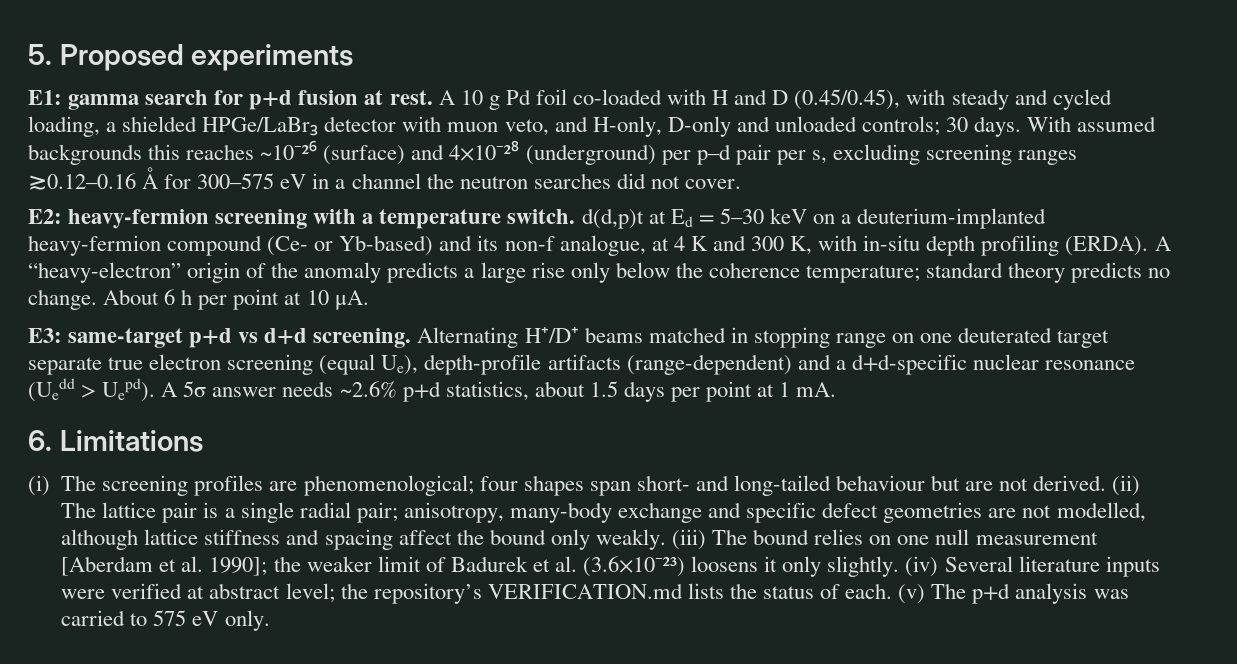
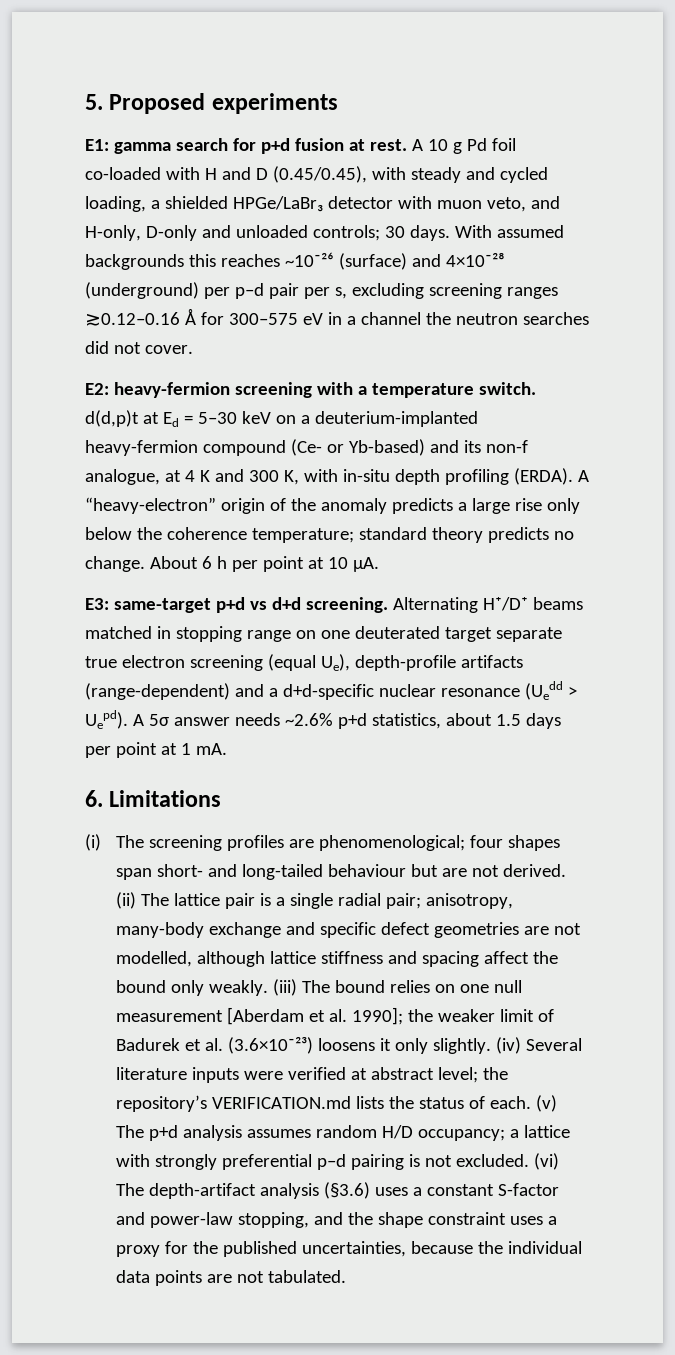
[1093,589,1129,599] [61,610,270,631] was carried to 575 eV only. -> [247,1125,571,1141] [116,1153,560,1170] [116,1182,560,1199] [116,1212,558,1228] [116,1241,583,1257] [116,1270,347,1286] assumes random H/D occupancy; a lattice with strongly preferential p–d pairing is not excluded. (vi) The depth-artifact analysis (§3.6) uses a constant S-factor and power-law stopping, and the shape constraint uses a proxy for the published uncertainties, because the individual data points are not tabulated.

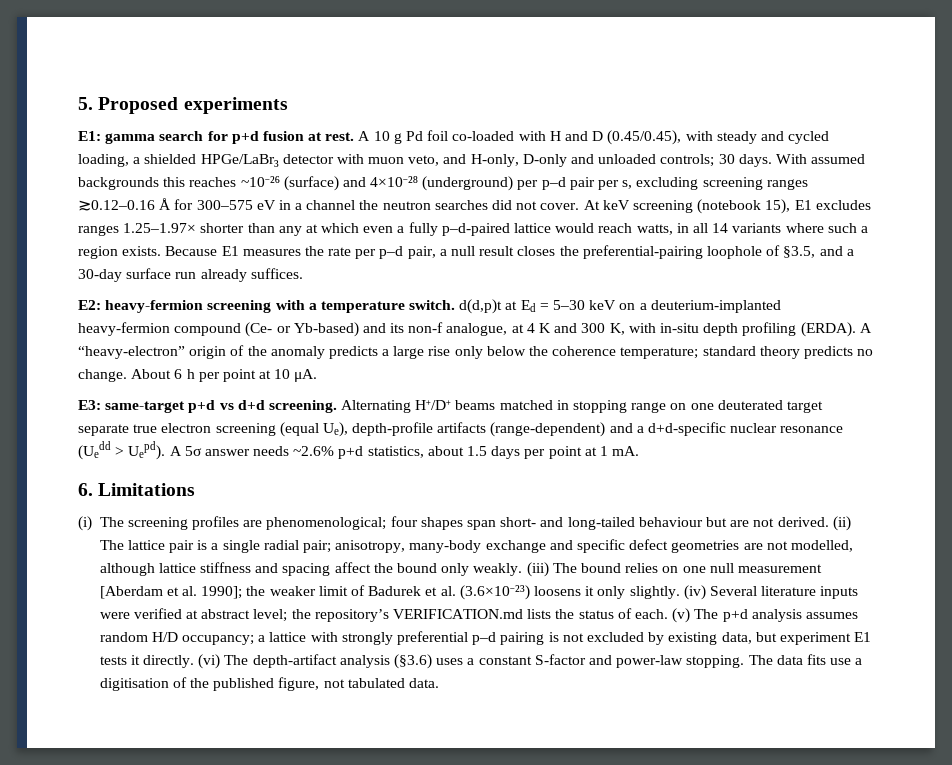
(193, 349) none -> [583,199,871,214] [78,222,868,236] [78,245,854,259] [78,268,303,282] At keV screening (notebook 15), E1 excludes ranges 1.25–1.97× shorter than any at which even a fully p–d-paired lattice would reach watts, in all 14 variants where such a region exists. Because E1 measures the rate per p–d pair, a null result closes the preferential-pairing loophole of §3.5, and a 30-day surface run already suffices.
[456,1154,530,1167] excluded. -> [586,632,872,645] [99,655,195,668] excluded by existing data, but experiment E1 tests it directly.
[238,1212,558,1228] [116,1241,583,1257] [116,1270,347,1286] stopping, and the shape constraint uses a proxy for the published uncertainties, because the individual data points are not tabulated. -> [686,654,863,668] [99,677,440,691] stopping. The data fits use a digitisation of the published figure, not tabulated data.

